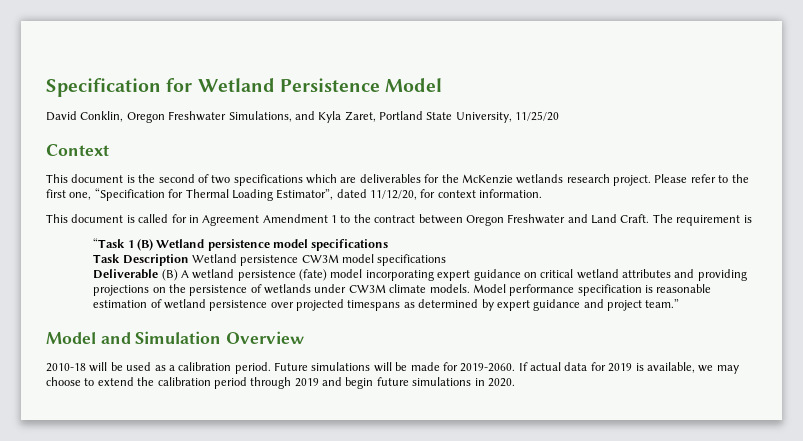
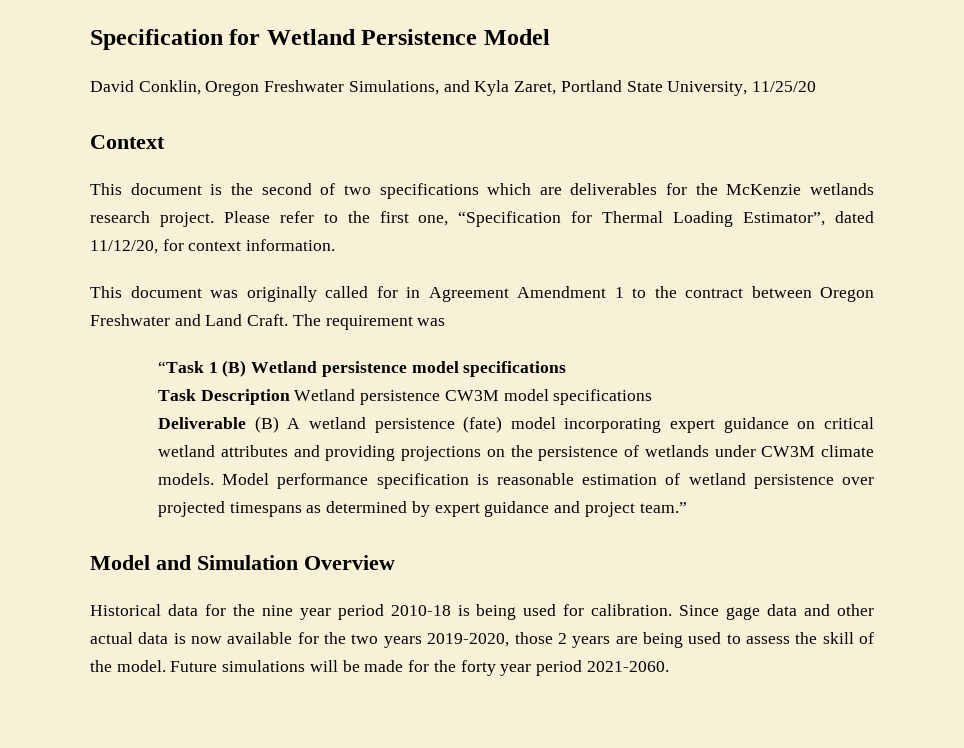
[126,215,135,223] is -> [210,286,317,302] was originally
[743,215,752,223] is -> [417,318,446,326] was
[46,362,271,374] 2010-18 will be used as a calibration period. -> [90,604,875,620] [90,632,875,648] [90,660,166,672] Historical data for the nine year period 2010-18 is being used for calibration. Since gage data and other actual data is now available for the two years 2019-2020, those 2 years are being used to assess the skill of the model.
[460,362,739,374] [46,377,515,389] 2019-2060. If actual data for 2019 is available, we may choose to extend the calibration period through 2019 and begin future simulations in 2020. -> [433,660,669,676] the forty year period 2021-2060.

